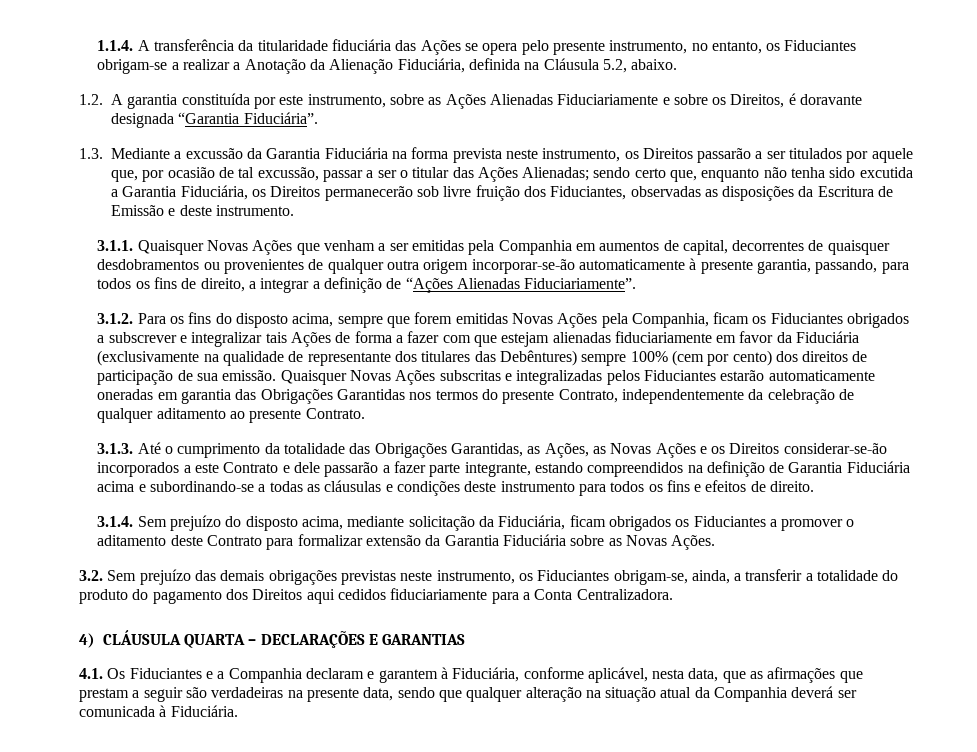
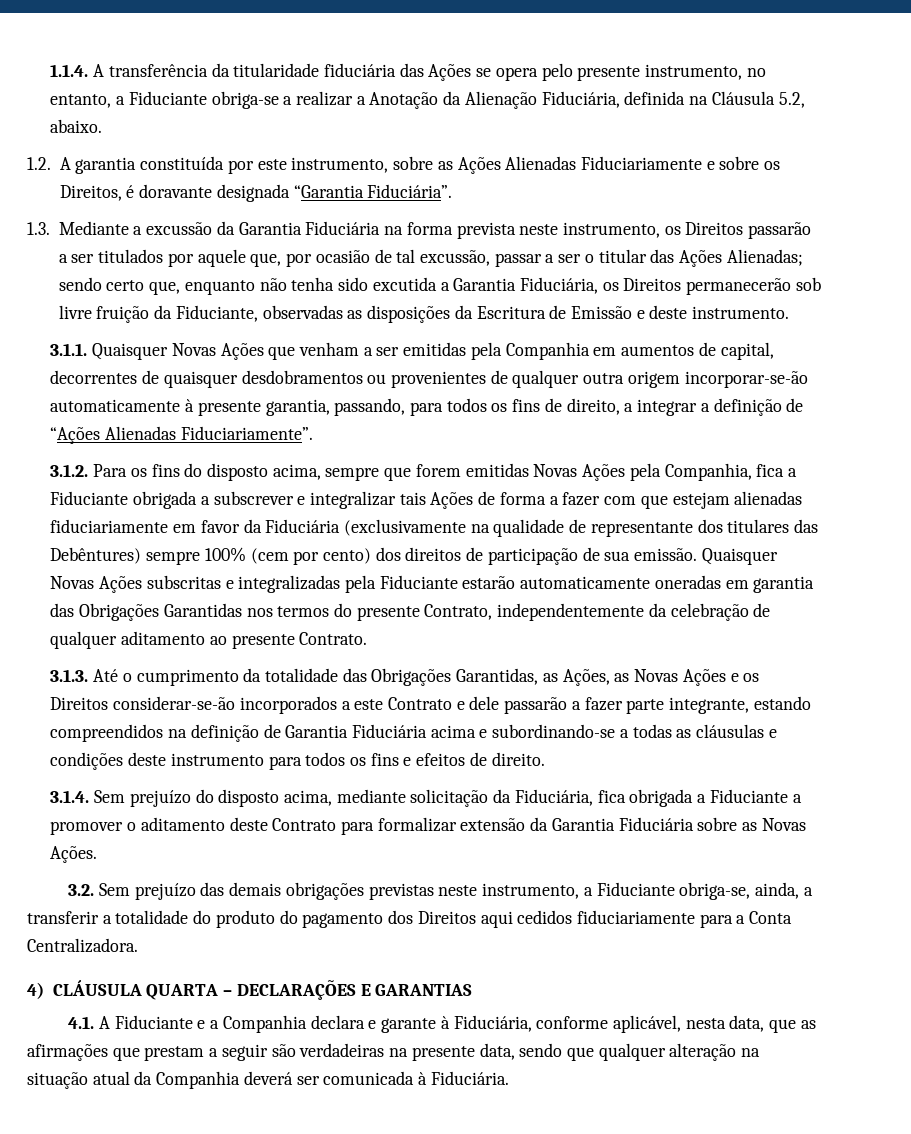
[766,40,857,51] [97,59,168,74] os Fiduciantes obrigam-se -> [116,91,279,109] a Fiduciante obriga-se
[523,186,627,200] dos Fiduciantes, -> [154,305,258,322] da Fiduciante,
[713,312,910,328] ficam os Fiduciantes obrigados -> [756,464,797,477] [50,491,198,509] fica a Fiduciante obrigada
[606,370,716,385] pelos Fiduciantes -> [344,575,458,593] pela Fiduciante
[569,515,766,531] ficam obrigados os Fiduciantes -> [597,789,788,807] fica obrigada a Fiduciante
[518,570,688,585] os Fiduciantes obrigam-se, -> [583,882,751,900] a Fiduciante obriga-se,
[107,668,202,679] Os Fiduciantes -> [98,1015,193,1029] A Fiduciante
[305,668,438,683] declaram e garantem -> [310,1015,437,1033] declara e garante

